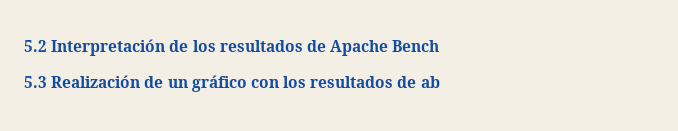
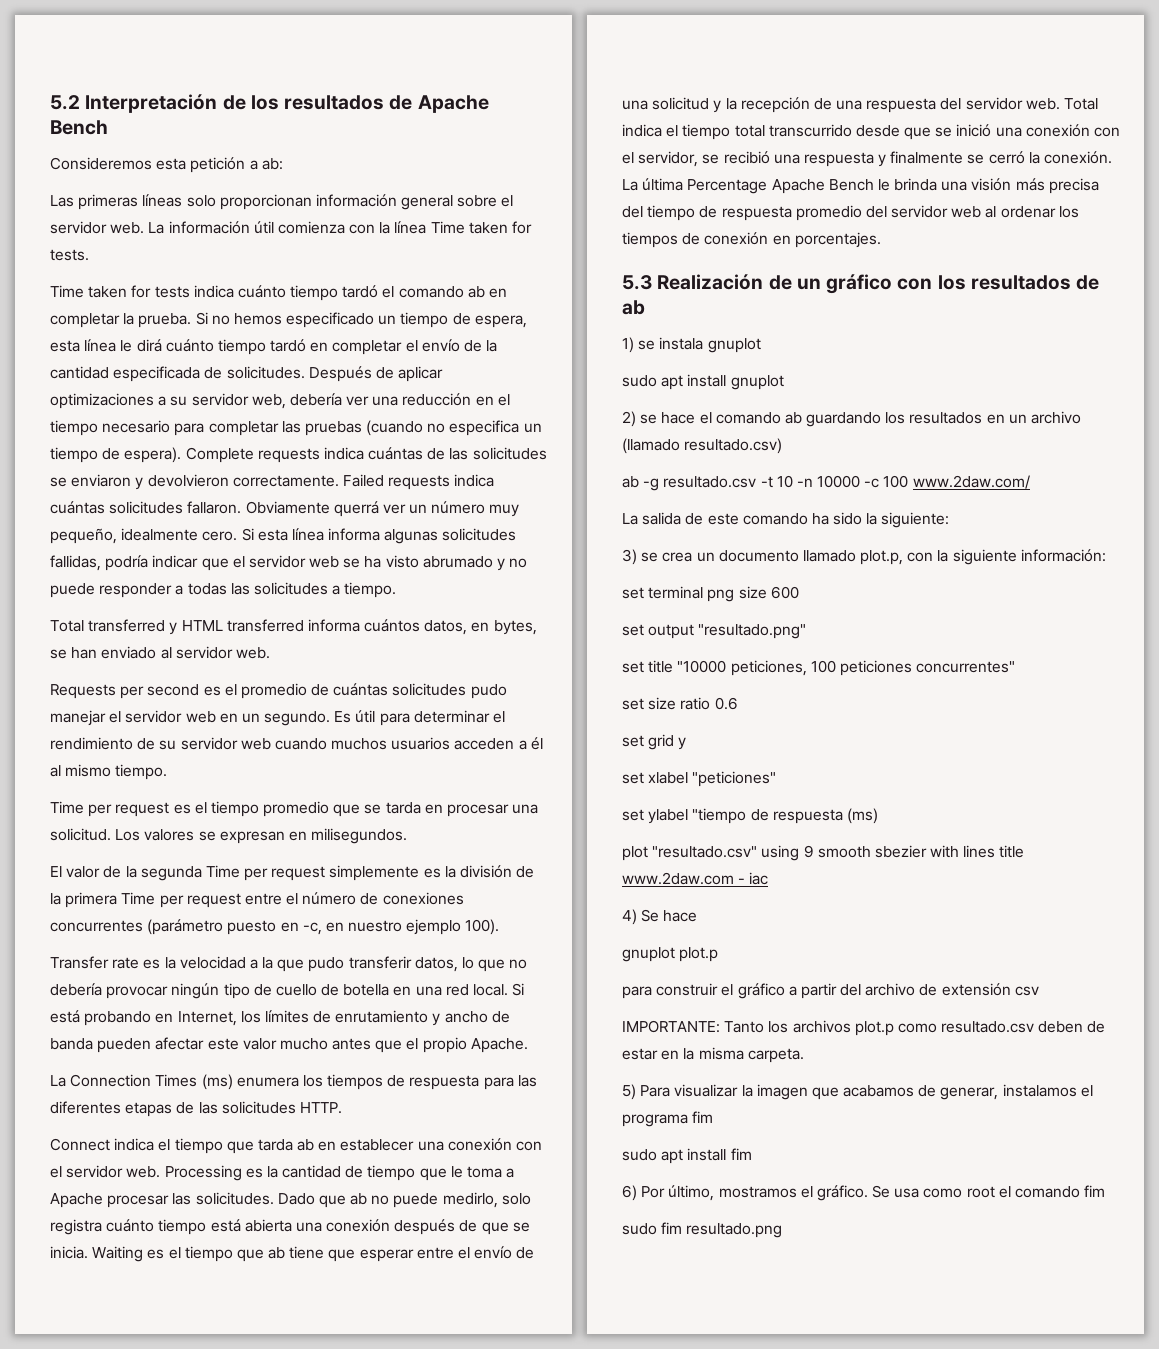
(440, 46) none -> [50,157,283,173] [50,194,514,210] [50,221,533,234] [50,249,89,261] [50,285,508,301] [50,312,527,328] [50,339,498,355] [50,366,444,382] [50,393,510,409] [50,420,542,436] [50,447,547,463] [50,474,495,490] [50,501,520,517] [50,528,517,544] [50,555,528,571] [50,582,397,598] [50,619,537,635] [50,646,270,659] [50,683,507,699] [50,710,506,726] [50,737,543,750] [50,764,168,780] [50,801,539,817] [50,828,408,844] [50,865,535,881] [50,892,464,908] [50,919,500,935] [50,956,528,972] [50,983,525,999] [50,1010,510,1026] [50,1037,528,1053] [50,1074,537,1090] [50,1101,342,1117] [50,1138,543,1154] [50,1165,515,1181] [50,1192,531,1208] [50,1219,530,1235] [50,1246,535,1262] [622,97,1099,113] [622,124,1121,140] [622,151,1113,167] [622,178,1099,194] [622,205,1079,221] [622,232,881,248] // Consideremos esta petición a ab: // Las primeras líneas solo proporcionan información general sobre el servidor web. La información útil comienza con la línea Time taken for tests. // Time taken for tests indica cuánto tiempo tardó el comando ab en completar la prueba. Si no hemos especificado un tiempo de espera, esta línea le dirá cuánto tiempo tardó en completar el envío de la cantidad especificada de solicitudes. Después de aplicar optimizaciones a su servidor web, debería ver una reducción en el tiempo necesario para completar las pruebas (cuando no especifica un tiempo de espera). Complete requests indica cuántas de las solicitudes se enviaron y devolvieron correctamente. Failed requests indica cuántas solicitudes fallaron. Obviamente querrá ver un número muy pequeño, idealmente cero. Si esta línea informa algunas solicitudes fallidas, podría indicar que el servidor web se ha visto abrumado y no puede responder a todas las solicitudes a tiempo. // Total transferred y HTML transferred informa cuántos datos, en bytes, se han enviado al servidor web. // Requests per second es el promedio de cuántas solicitudes pudo manejar el servidor web en un segundo. Es útil para determinar el rendimiento de su servidor web cuando muchos usuarios acceden a él al mismo tiempo. // Time per request es el tiempo promedio que se tarda en procesar una solicitud. Los valores se expresan en milisegundos. // El valor de la segunda Time per request simplemente es la división de la primera Time per request entre el número de conexiones concurrentes (parámetro puesto en -c, en nuestro ejemplo 100). // Transfer rate es la velocidad a la que pudo transferir datos, lo que no debería provocar ningún tipo de cuello de botella en una red local. Si está probando en Internet, los límites de enrutamiento y ancho de banda pueden afectar este valor mucho antes que el propio Apache. // La Connection Times (ms) enumera los tiempos de respuesta para las diferentes etapas de las solicitudes HTTP. // Connect indica el tiempo que tarda ab en establecer una conexión con el servidor web. Processing es la cantidad de tiempo que le toma a Apache procesar las solicitudes. Dado que ab no puede medirlo, solo registra cuánto tiempo está abierta una conexión después de que se inicia. Waiting es el tiempo que ab tiene que esperar entre el envío de una solicitud y la recepción de una respuesta del servidor web. Total indica el tiempo total transcurrido desde que se inició una conexión con el servidor, se recibió una respuesta y finalmente se cerró la conexión. La última Percentage Apache Bench le brinda una visión más precisa del tiempo de respuesta promedio del servidor web al ordenar los tiempos de conexión en porcentajes.
(440, 82) none -> [622,337,761,353] [622,374,784,390] [622,411,1082,427] [622,438,783,454] [622,475,1030,491] [622,512,950,528] [622,549,1106,565] [622,586,799,602] [622,624,807,639] [622,660,1016,676] [622,697,738,710] [622,734,687,750] [622,771,777,787] [622,808,878,824] [622,845,1025,861] [622,872,769,885] [622,909,698,925] [622,947,719,962] [622,983,1039,999] [622,1020,1106,1036] [622,1047,804,1063] [622,1084,1093,1100] [622,1111,714,1127] [622,1148,752,1164] [622,1185,1106,1201] [622,1222,783,1238] // 1) se instala gnuplot // sudo apt install gnuplot // 2) se hace el comando ab guardando los resultados en un archivo (llamado resultado.csv) // ab -g resultado.csv -t 10 -n 10000 -c 100 www.2daw.com/ // La salida de este comando ha sido la siguiente: // 3) se crea un documento llamado plot.p, con la siguiente información: // set terminal png size 600 // set output "resultado.png" // set title "10000 peticiones, 100 peticiones concurrentes" // set size ratio 0.6 // set grid y // set xlabel "peticiones" // set ylabel "tiempo de respuesta (ms) // plot "resultado.csv" using 9 smooth sbezier with lines title www.2daw.com - iac // 4) Se hace // gnuplot plot.p // para construir el gráfico a partir del archivo de extensión csv // IMPORTANTE: Tanto los archivos plot.p como resultado.csv deben de estar en la misma carpeta. // 5) Para visualizar la imagen que acabamos de generar, instalamos el programa fim // sudo apt install fim // 6) Por último, mostramos el gráfico. Se usa como root el comando fim // sudo fim resultado.png

